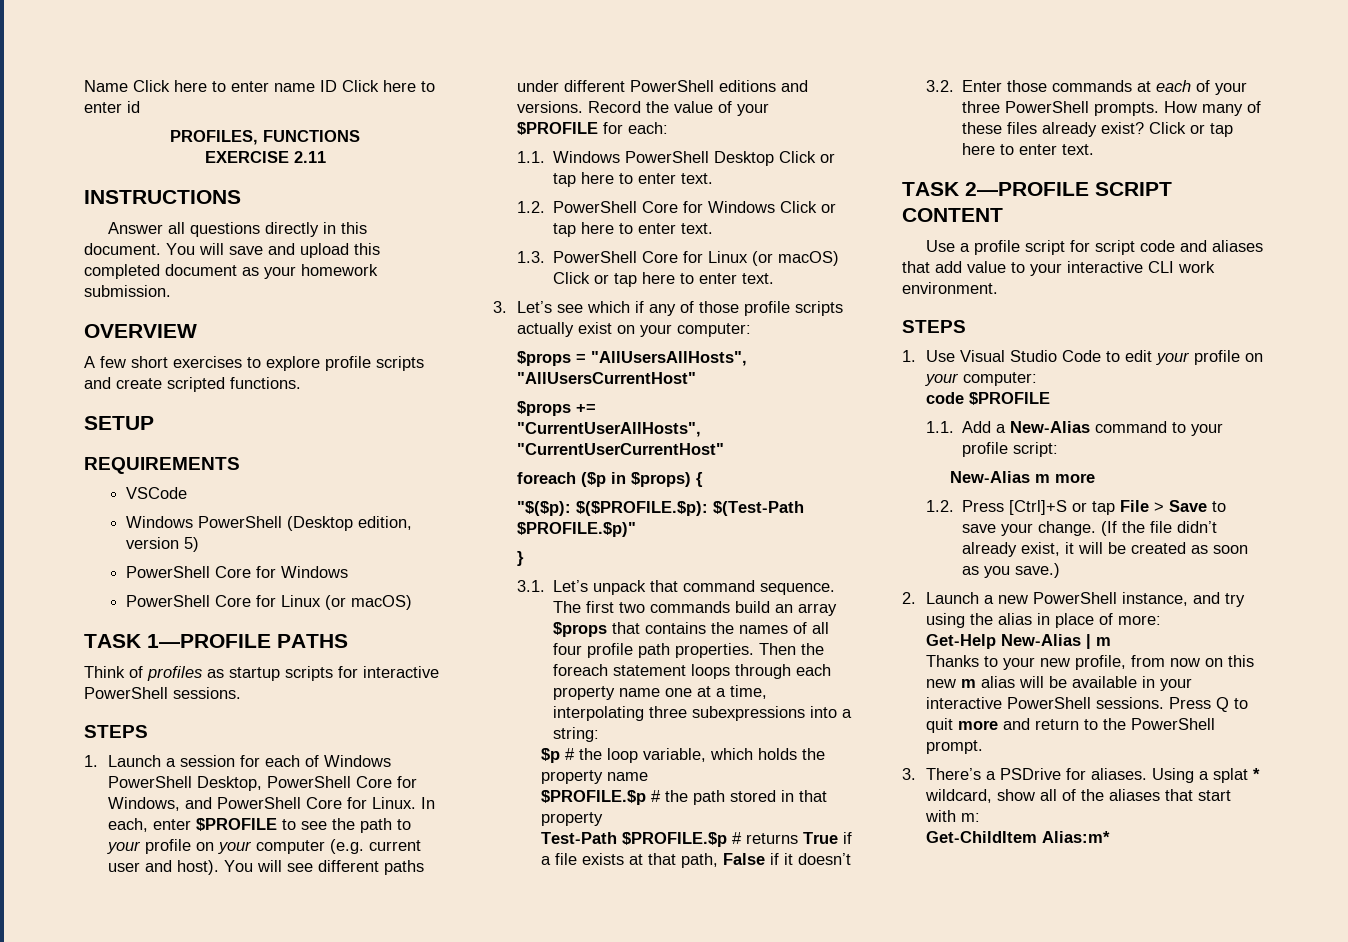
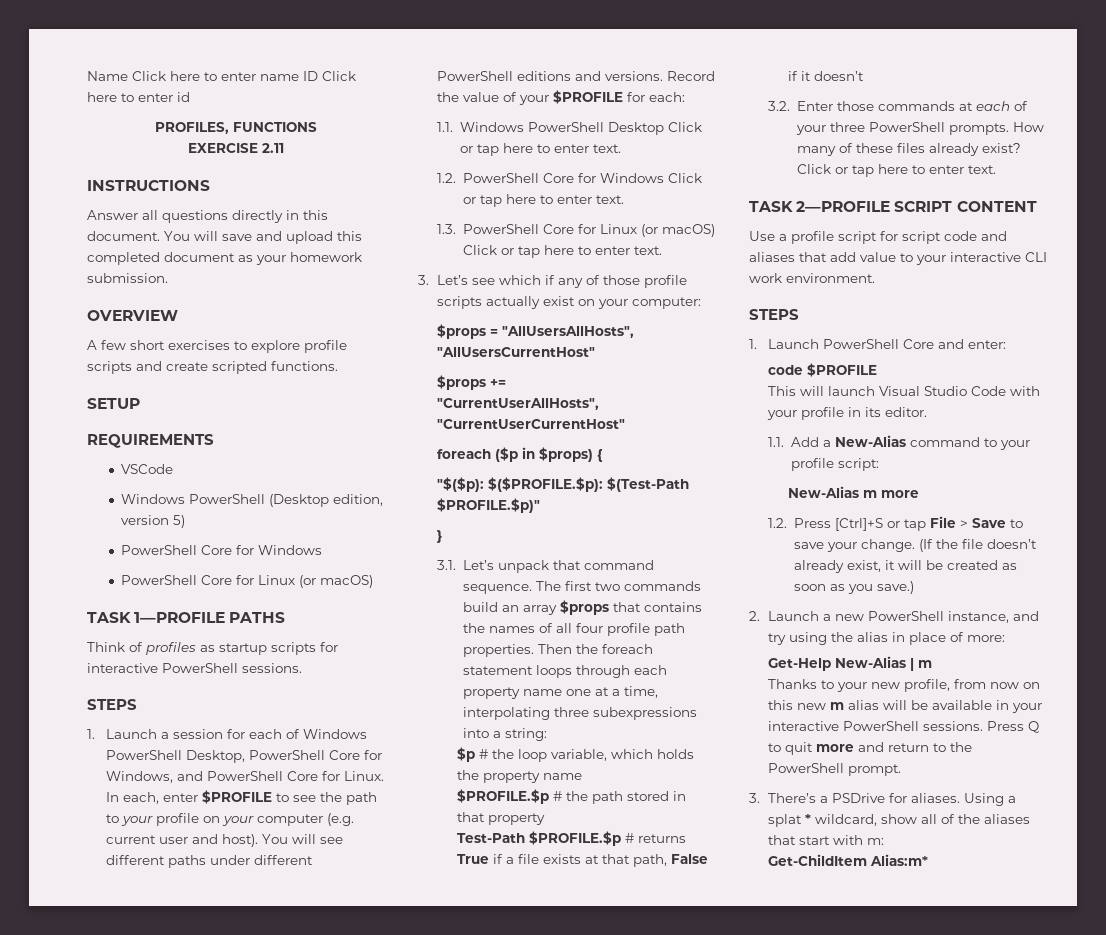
[926,350,1264,365] [925,372,1038,386] [926,392,1051,405] Use Visual Studio Code to edit your profile on your computer: // code $PROFILE -> [768,339,1007,349] [768,363,878,377] [768,386,1041,396] [767,407,928,420] Launch PowerShell Core and enter: // code $PROFILE // This will launch Visual Studio Code with your profile in its editor.
[1177,521,1218,533] didn’t -> [987,539,1038,549] doesn’t

